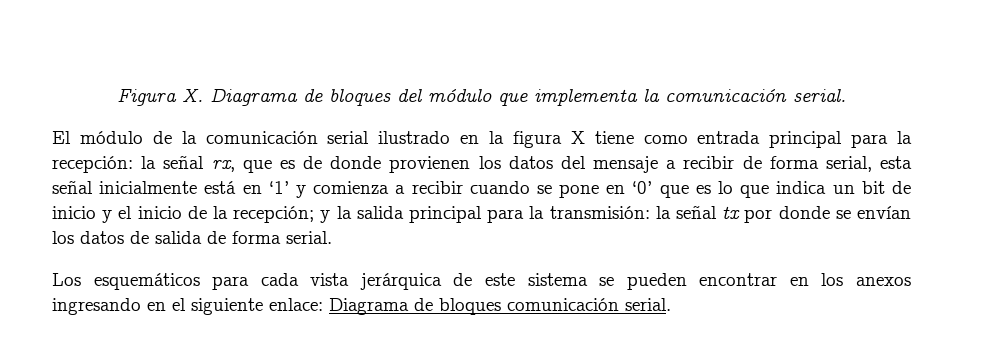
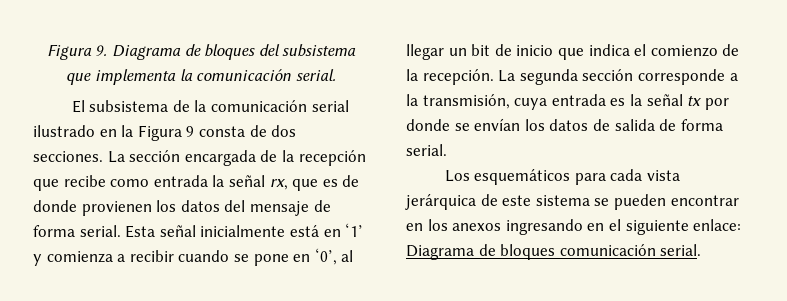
[117,88,203,106] Figura X. -> [46,44,108,60] Figura 9.
[428,89,492,102] módulo -> [282,44,357,57] subsistema
[79,131,143,144] módulo -> [89,100,169,112] subsistema
[512,131,912,148] [52,156,133,173] figura X tiene como entrada principal para la recepción: -> [137,125,297,141] [33,150,366,166] [33,175,208,191] Figura 9 consta de dos secciones. La sección encargada de la recepción que recibe como entrada
[666,156,912,172] a recibir de forma serial, esta -> [313,200,331,212] [33,225,156,238] de forma serial. Esta
[632,181,911,198] [52,206,650,223] ‘0’ que es lo que indica un bit de inicio y el inicio de la recepción; y la salida principal para la transmisión: -> [314,248,354,265] [406,44,740,60] [406,69,738,85] [406,94,626,110] ‘0’, al llegar un bit de inicio que indica el comienzo de la recepción. La segunda sección corresponde a la transmisión, cuya entrada es

